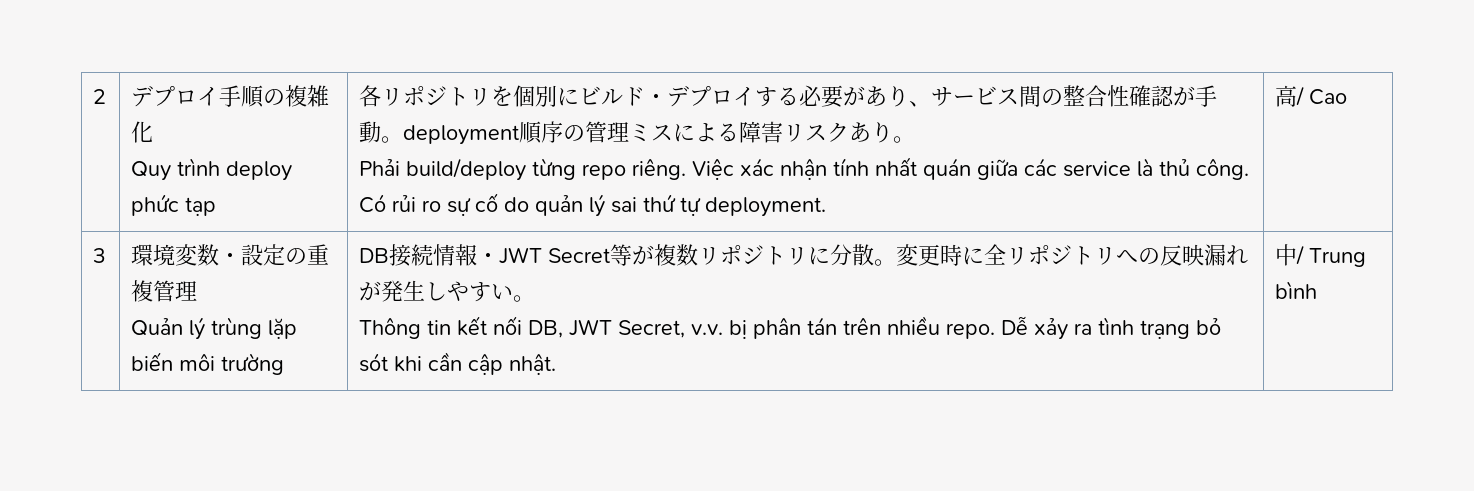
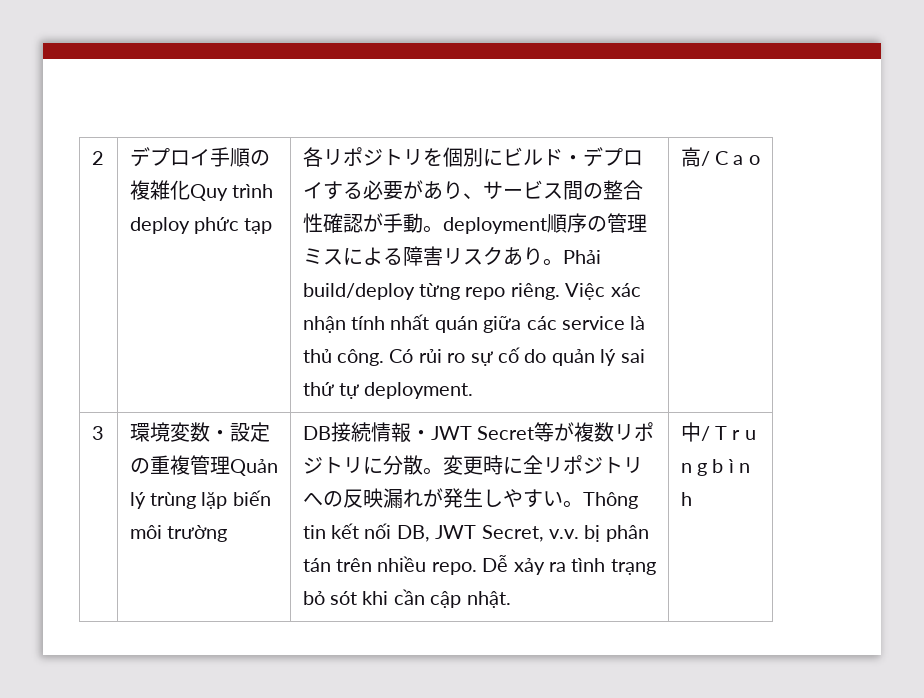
(154, 132) // -> (190, 190) none
(916, 139) // -> (563, 262) none
[1309,89,1348,105] Cao -> [715,151,760,165] C a o
(198, 291) // -> (230, 465) none
(536, 298) // -> (583, 504) none
[1309,248,1367,267] [1275,281,1318,299] Trung bình -> [715,426,756,440] [680,459,751,476] [680,492,692,506] T r u n g b ì n h

